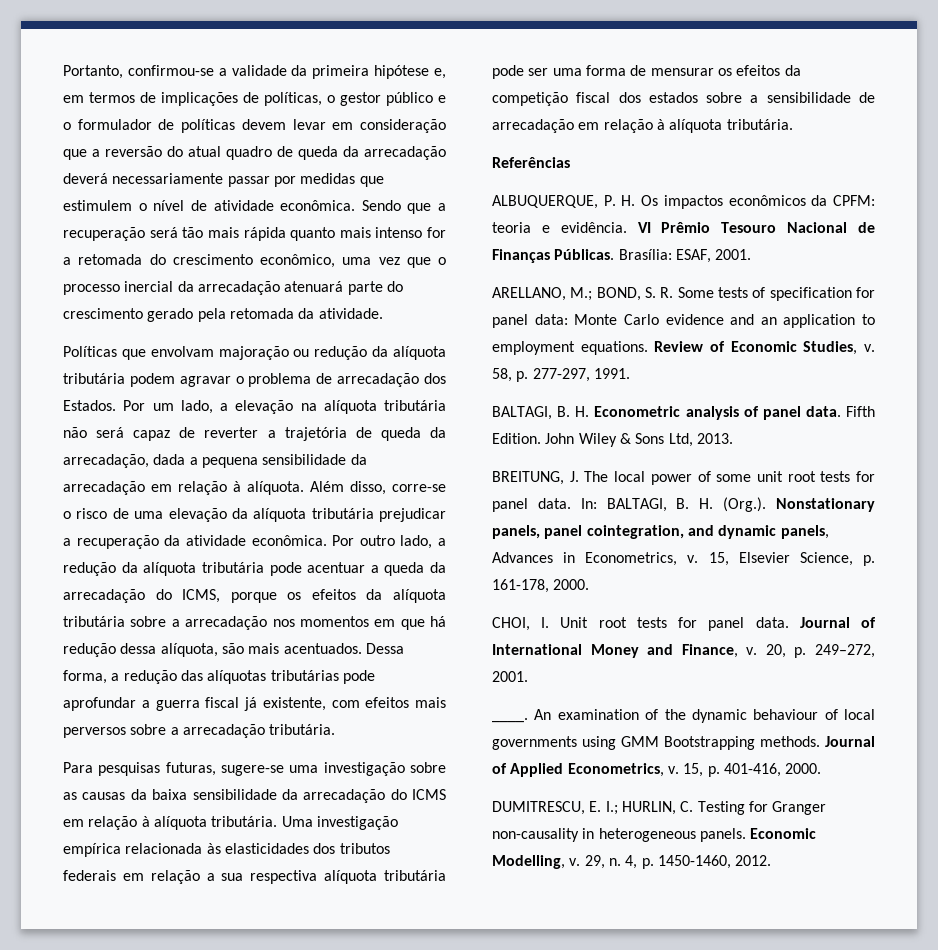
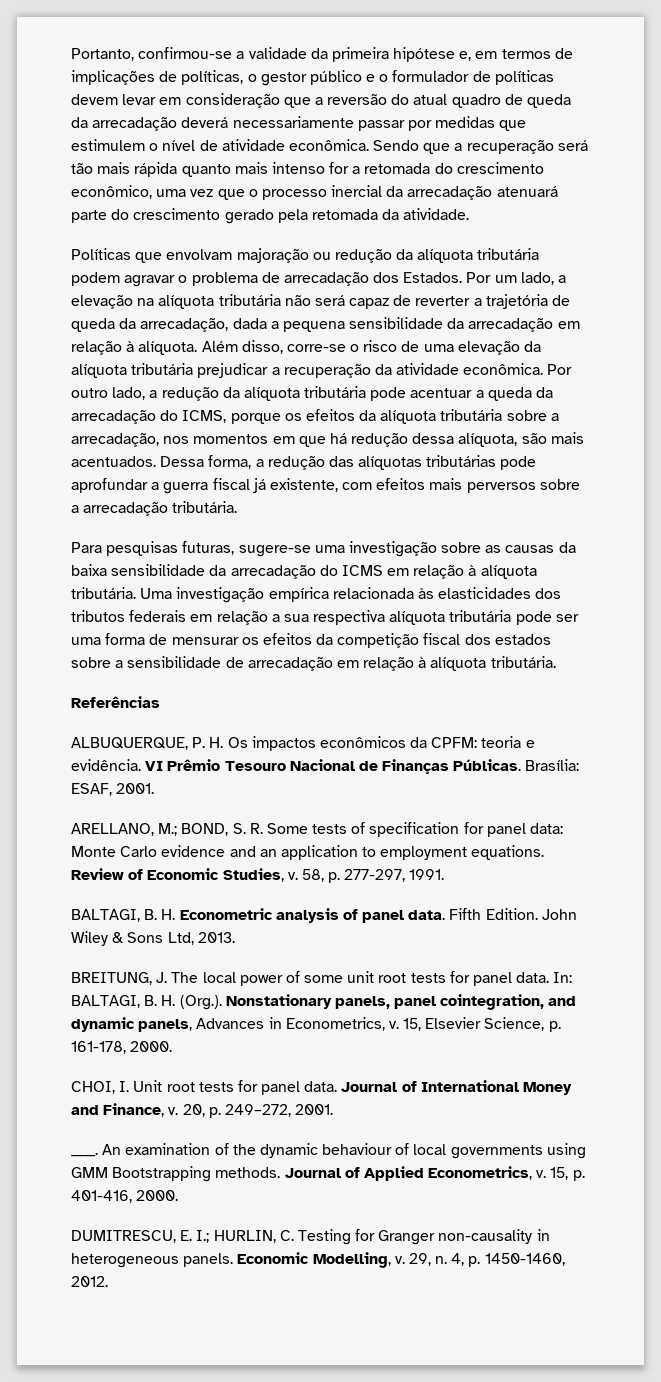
[185,616,268,630] arrecadação -> [71,433,159,447] arrecadação,

